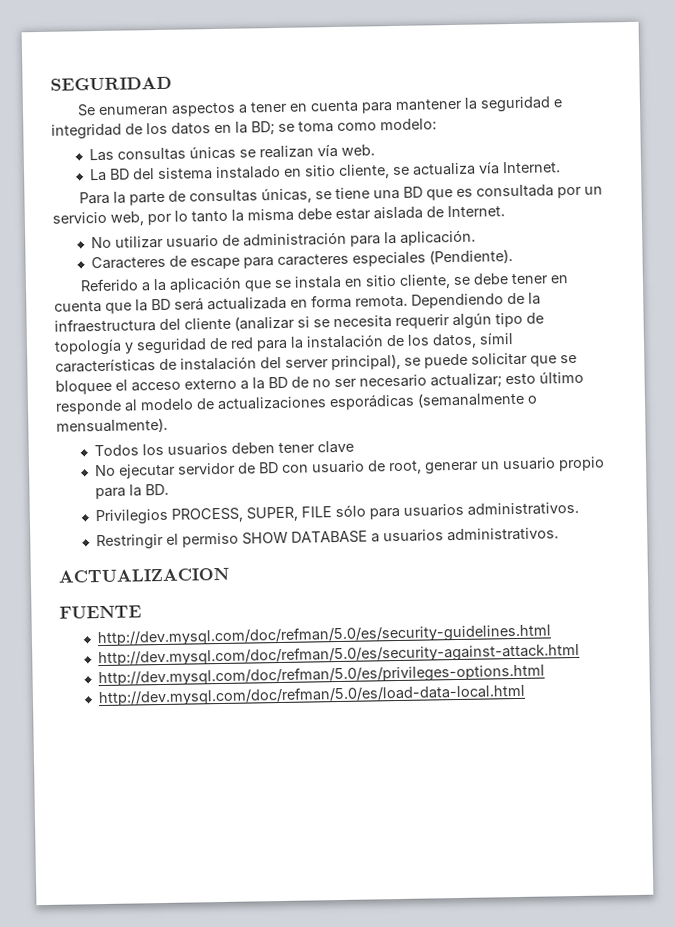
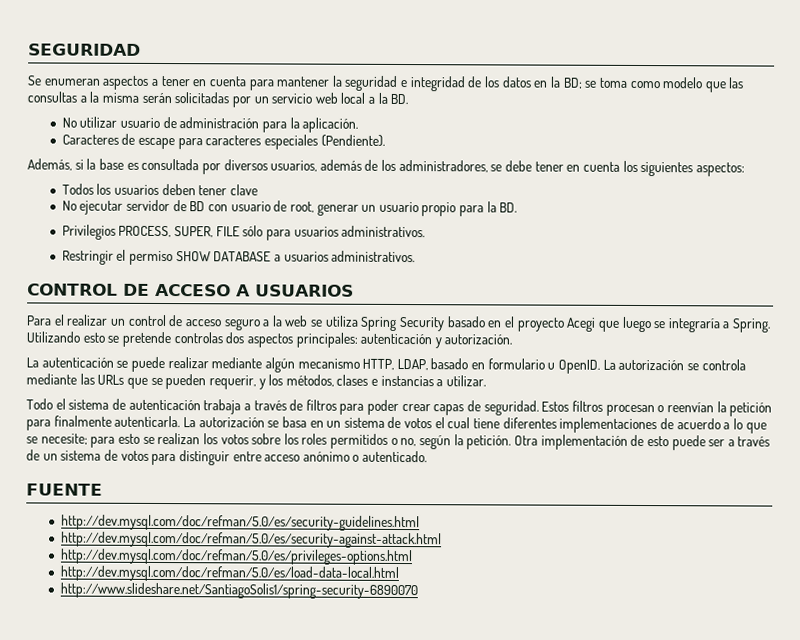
[380,118,437,131] [88,143,375,162] [88,161,561,182] [78,184,603,206] [52,205,505,226] modelo: // Las consultas únicas se realizan vía web. // La BD del sistema instalado en sitio cliente, se actualiza vía Internet. // Para la parte de consultas únicas, se tiene una BD que es consultada por un servicio web, por lo tanto la misma debe estar aislada de Internet. -> [662,77,745,93] [27,91,409,108] modelo que las consultas a la misma serán solicitadas por un servicio web local a la BD.
[79,274,451,293] Referido a la aplicación que se instala en sitio cliente, -> [27,158,488,175] Además, si la base es consultada por diversos usuarios, además de los administradores,
[105,292,541,314] [54,312,544,333] [54,332,514,356] [55,352,577,373] [55,370,584,395] [55,391,538,415] [56,417,168,434] que la BD será actualizada en forma remota. Dependiendo de la infraestructura del cliente (analizar si se necesita requerir algún tipo de topología y seguridad de red para la instalación de los datos, símil características de instalación del server principal), se puede solicitar que se bloquee el acceso externo a la BD de no ser necesario actualizar; esto último responde al modelo de actualizaciones esporádicas (semanalmente o mensualmente). -> [622,160,745,177] los siguientes aspectos:
[58,567,229,583] ACTUALIZACION -> [27,283,354,297] [26,314,772,333] [26,331,513,349] [26,356,746,374] [26,373,487,390] [26,398,773,417] [26,415,767,434] [26,432,771,451] [26,449,428,466] CONTROL DE ACCESO A USUARIOS // Para el realizar un control de acceso seguro a la web se utiliza Spring Security basado en el proyecto Acegi que luego se integraría a Spring. Utilizando esto se pretende controlas dos aspectos principales: autenticación y autorización. // La autenticación se puede realizar mediante algún mecanismo HTTP, LDAP, basado en formulario u OpenID. La autorización se controla mediante las URLs que se pueden requerir, y los métodos, clases e instancias a utilizar. // Todo el sistema de autenticación trabaja a través de filtros para poder crear capas de seguridad. Estos filtros procesan o reenvían la petición para finalmente autenticarla. La autorización se basa en un sistema de votos el cual tiene diferentes implementaciones de acuerdo a lo que se necesite; para esto se realizan los votos sobre los roles permitidos o no, según la petición. Otra implementación de esto puede ser a través de un sistema de votos para distinguir entre acceso anónimo o autenticado.
(526, 695) none -> [59,582,418,600] // http://www.slideshare.net/SantiagoSolis1/spring-security-6890070

